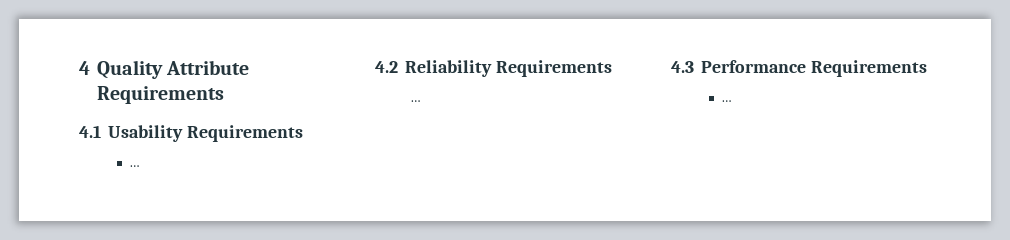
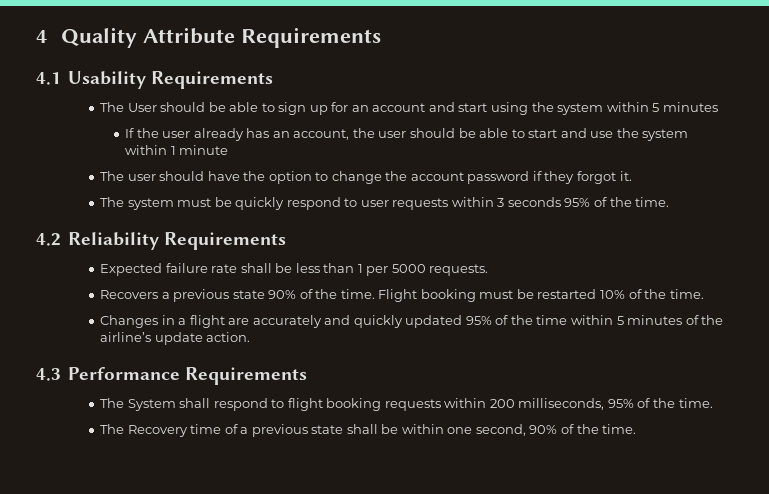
[129,165,141,167] [375,60,612,77] [409,100,421,102] [671,60,927,77] [721,100,733,102] … // 4.2 Reliability Requirements // … // 4.3 Performance Requirements // … -> [100,102,718,115] [125,128,689,141] [125,145,229,155] [100,171,632,184] [100,197,670,210] [36,232,286,250] [100,263,489,276] [100,289,704,302] [100,315,724,328] [100,332,251,345] [36,367,307,385] [100,398,713,411] [100,424,637,437] The User should be able to sign up for an account and start using the system within 5 minutes // If the user already has an account, the user should be able to start and use the system within 1 minute // The user should have the option to change the account password if they forgot it. // The system must be quickly respond to user requests within 3 seconds 95% of the time. // 4.2 Reliability Requirements // Expected failure rate shall be less than 1 per 5000 requests. // Recovers a previous state 90% of the time. Flight booking must be restarted 10% of the time. // Changes in a flight are accurately and quickly updated 95% of the time within 5 minutes of the airline’s update action. // 4.3 Performance Requirements // The System shall respond to flight booking requests within 200 milliseconds, 95% of the time. // The Recovery time of a previous state shall be within one second, 90% of the time.

